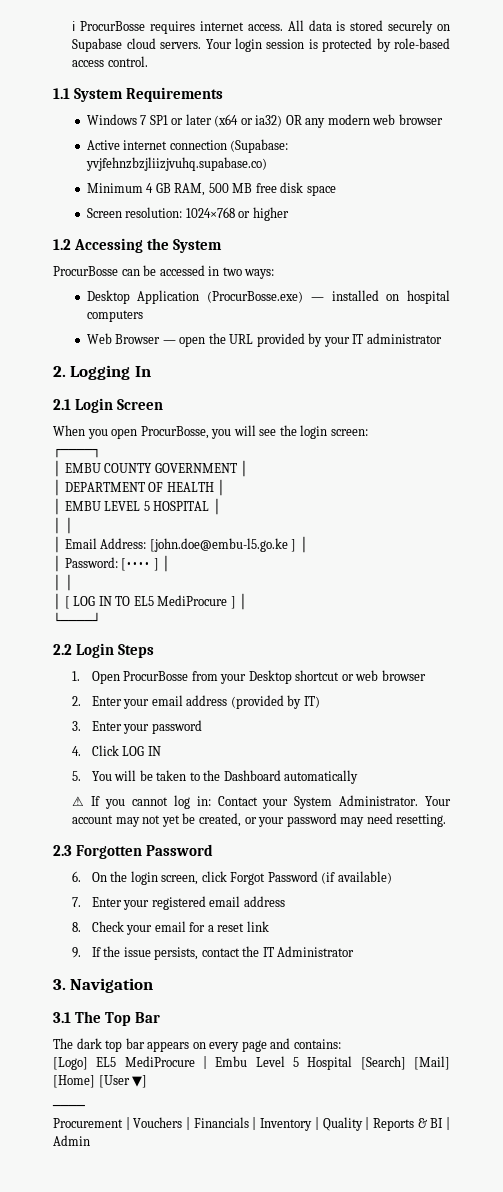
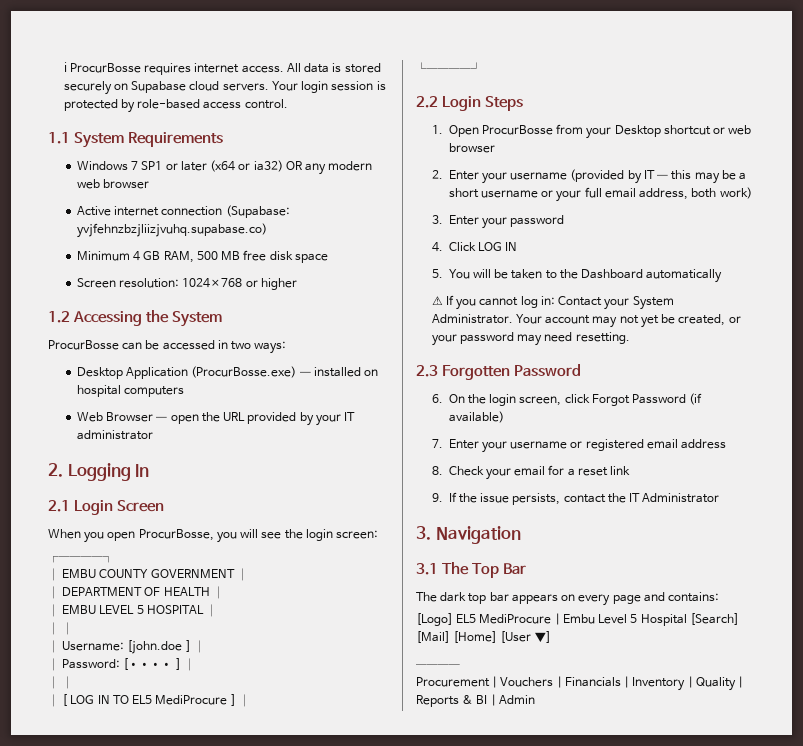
[64,538,288,552] Email Address: [john.doe@embu-l5.go.ke -> [62,640,183,654] Username: [john.doe
[151,695,320,709] email address (provided by IT) -> [510,169,747,184] [448,187,752,202] username (provided by IT — this may be a short username or your full email address, both work)
(150, 905) none -> [510,441,583,449] username or

